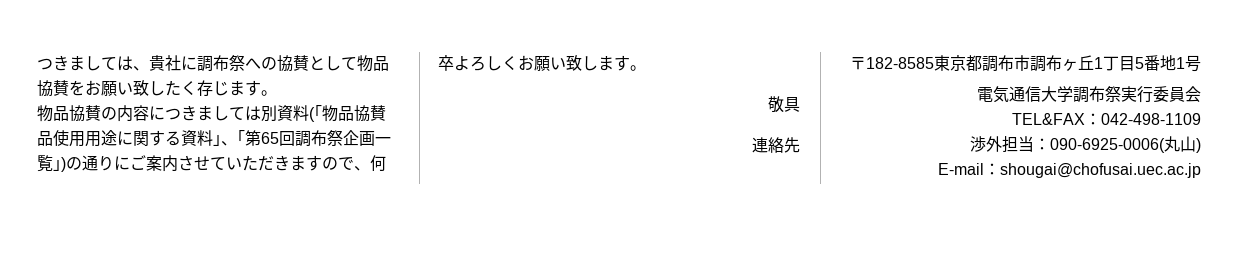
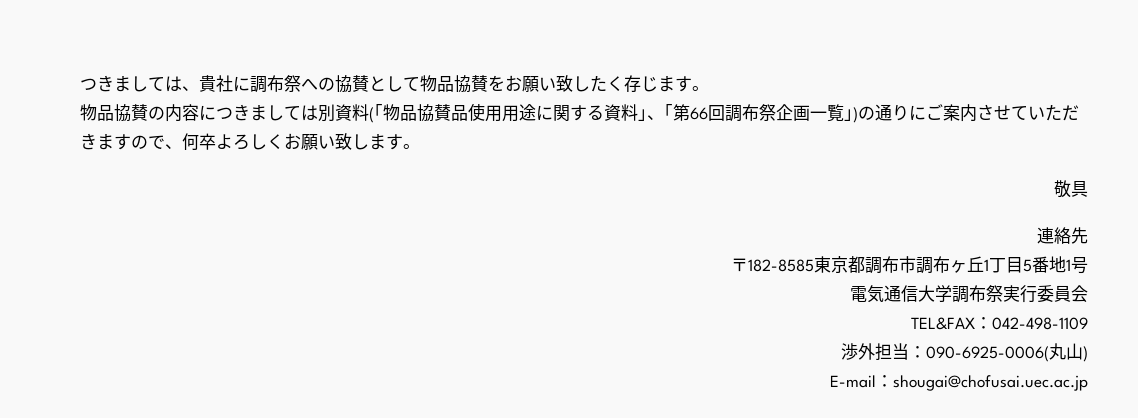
[261,132,279,144] 65 -> [690,107,708,120] 66

